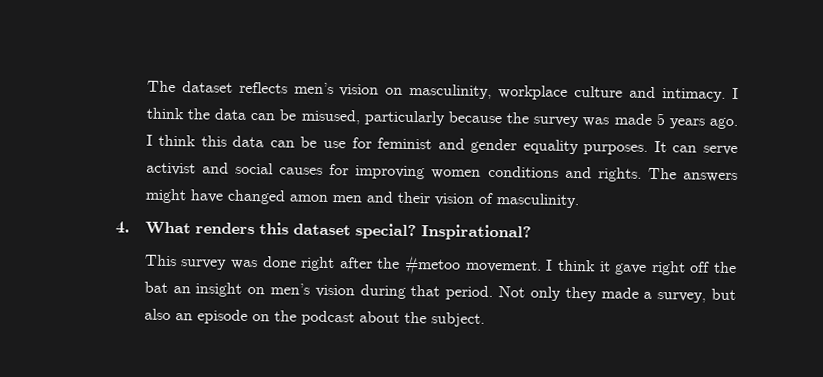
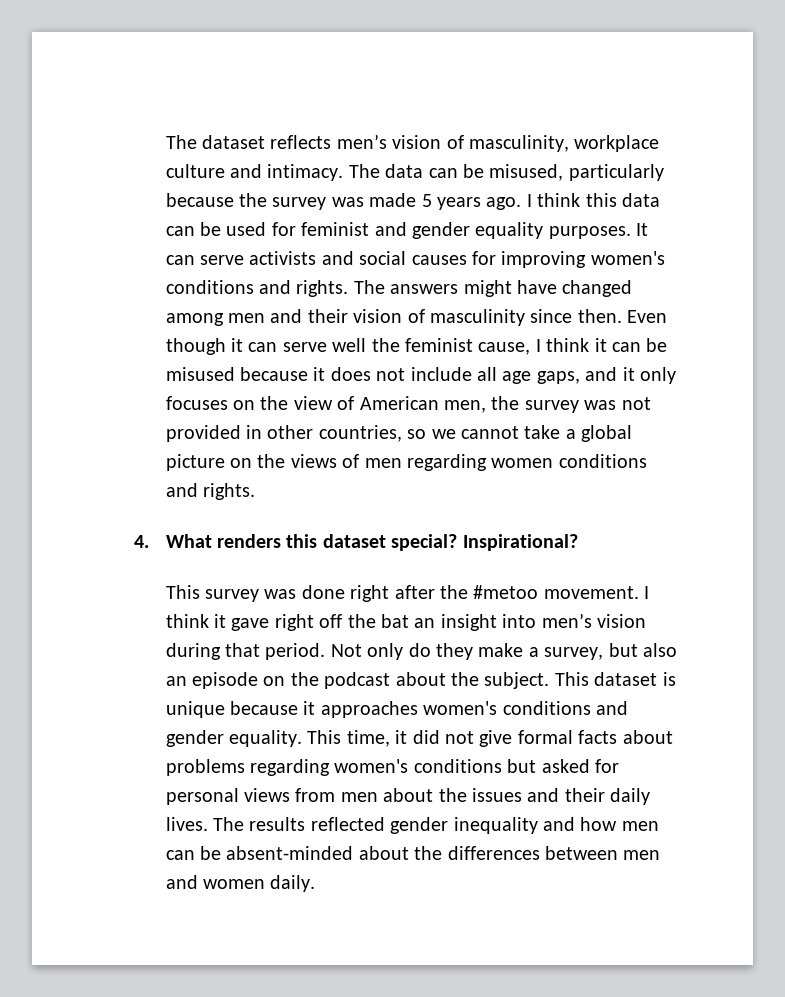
[385,87,404,95] on -> [446,135,464,149] of
[732,87,739,100] [145,107,210,120] I think the -> [348,164,380,178] The
[323,140,347,149] use -> [226,222,267,236] used
[145,162,196,176] activist -> [249,251,317,265] activists
[431,169,482,179] women -> [590,251,665,265] women's
[288,194,328,202] amon -> [165,313,224,326] among
[495,193,579,209] masculinity. -> [430,309,668,326] [165,338,668,355] [165,367,677,384] [165,396,651,413] [165,425,633,442] [165,454,647,471] [165,483,256,500] masculinity since then. Even though it can serve well the feminist cause, I think it can be misused because it does not include all age gaps, and it only focuses on the view of American men, the survey was not provided in other countries, so we cannot take a global picture on the views of men regarding women conditions and rights.
[247,286,266,295] on -> [502,614,537,628] into
[564,286,639,302] they made -> [408,643,524,660] do they make
(485, 319) none -> [554,672,676,686] [165,701,629,718] [165,730,673,747] [165,759,620,776] [165,788,651,805] [165,817,659,834] [165,846,661,860] [165,875,316,892] This dataset is unique because it approaches women's conditions and gender equality. This time, it did not give formal facts about problems regarding women's conditions but asked for personal views from men about the issues and their daily lives. The results reflected gender inequality and how men can be absent-minded about the differences between men and women daily.

